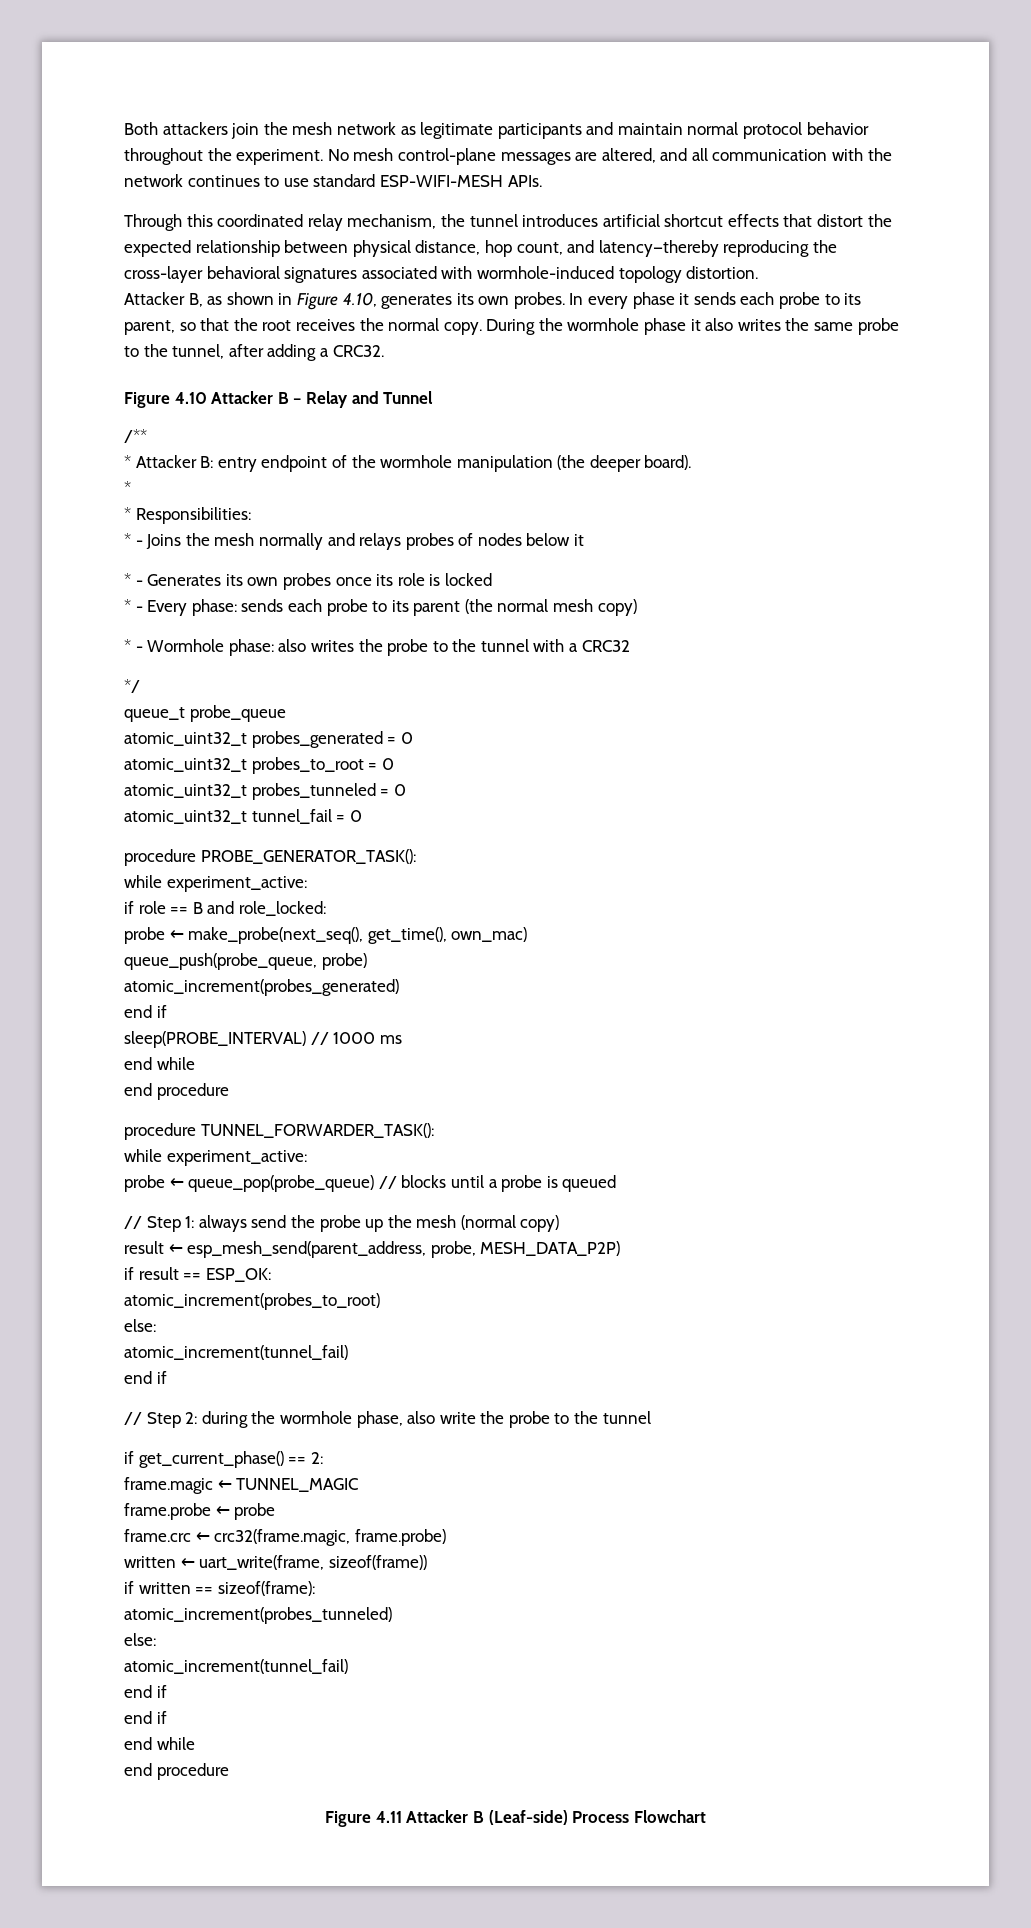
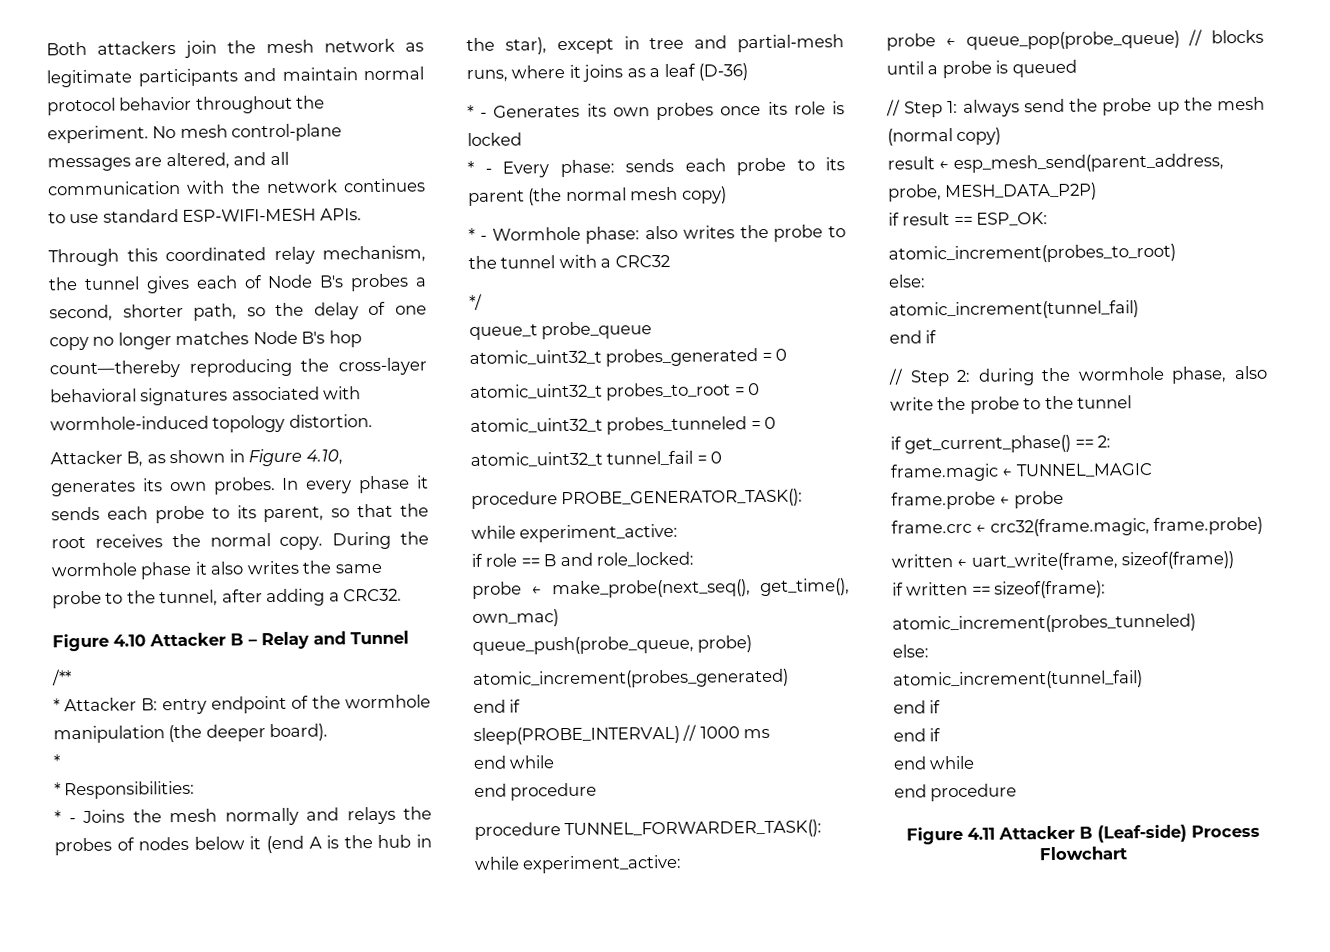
[522,214,892,227] [124,240,719,257] introduces artificial shortcut effects that distort the expected relationship between physical distance, hop count, and latency—thereby -> [145,273,427,294] [49,301,427,322] [49,330,362,351] [49,359,180,379] gives each of Node B's probes a second, shorter path, so the delay of one copy no longer matches Node B's hop count—thereby
(402, 541) none -> [403,806,432,820] the
(585, 540) none -> [266,834,433,854] [466,34,844,55] [466,63,749,83] (end A is the hub in the star), except in tree and partial-mesh runs, where it joins as a leaf (D-36)

